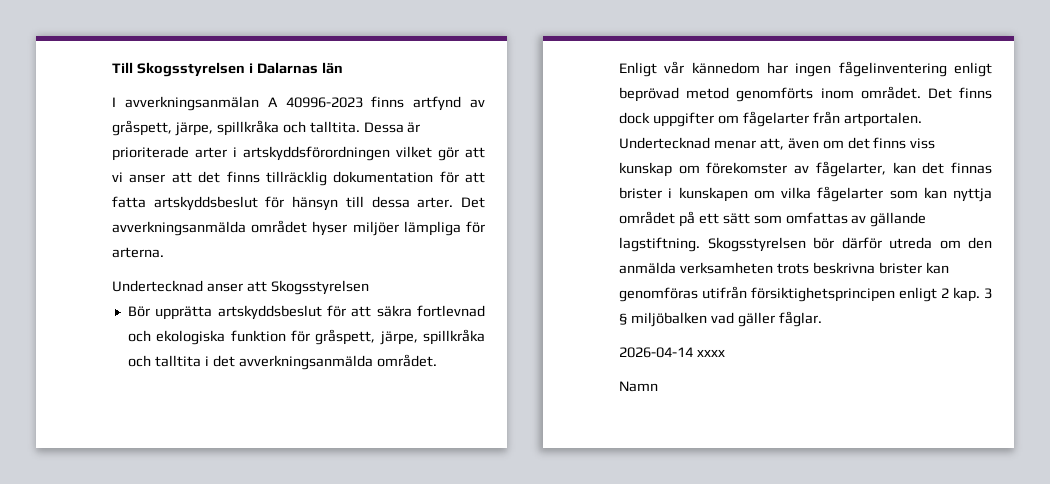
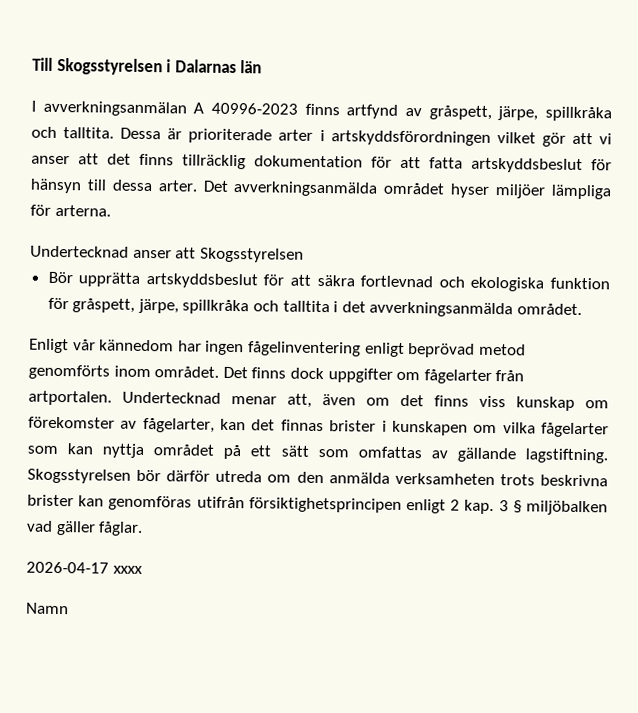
[619,347,693,358] 2026-04-14 -> [26,561,109,574] 2026-04-17

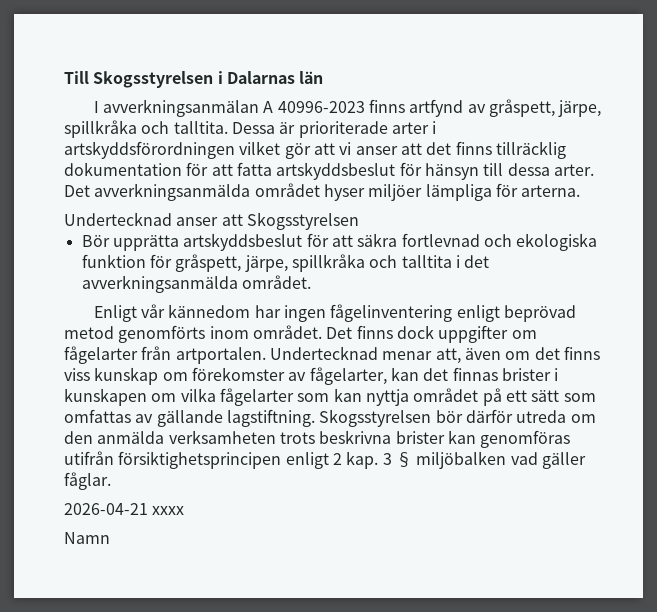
[26,561,109,574] 2026-04-17 -> [64,503,148,515] 2026-04-21

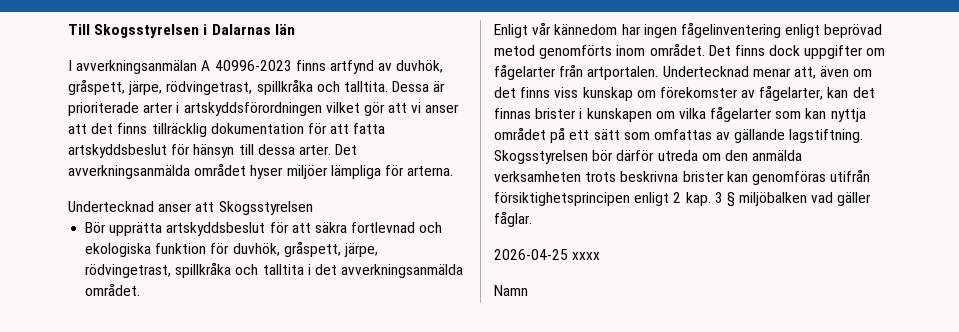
[488,99,602,117] gråspett, järpe, -> [396,60,444,73] [68,79,253,95] duvhök, gråspett, järpe, rödvingetrast,
[175,254,288,272] gråspett, järpe, -> [232,241,378,257] [85,264,172,278] duvhök, gråspett, järpe, rödvingetrast,
[64,503,148,515] 2026-04-21 -> [494,249,568,260] 2026-04-25

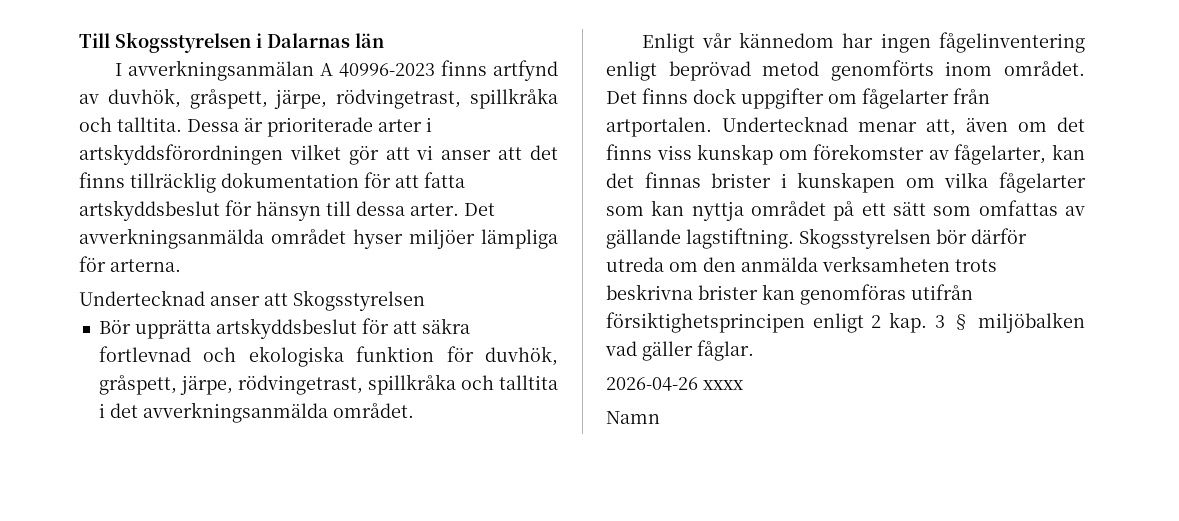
[494,249,568,260] 2026-04-25 -> [606,377,698,391] 2026-04-26

